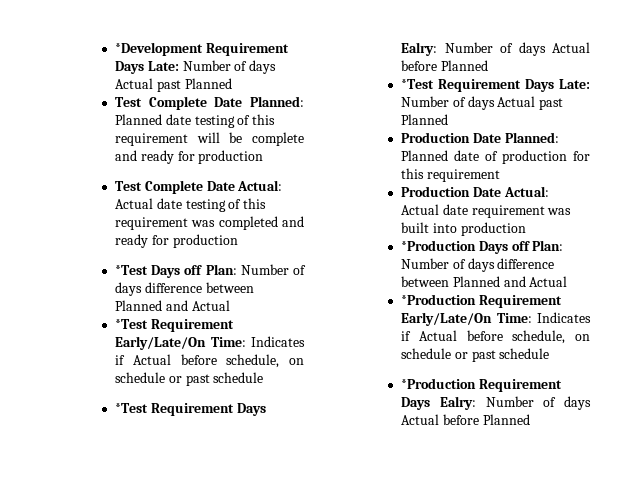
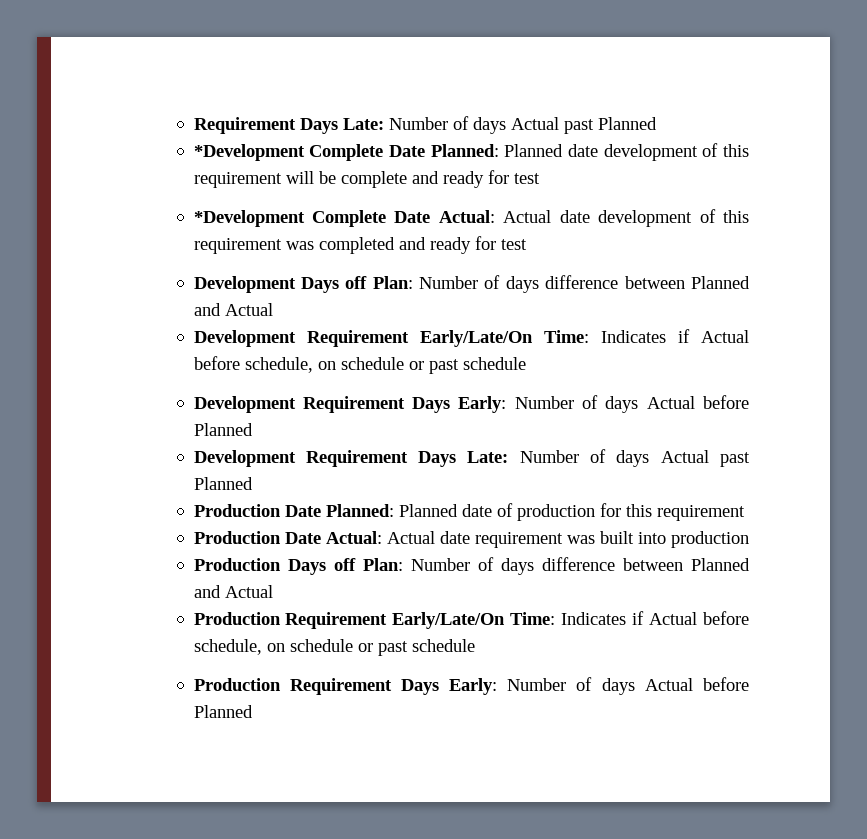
[115,42,289,56] [115,60,277,74] [115,78,232,92] [115,97,143,107] *Development Requirement Days Late: Number of days Actual past Planned // Test -> [193,116,657,134] [193,144,305,161] Requirement Days Late: Number of days Actual past Planned // *Development
[194,115,235,128] testing -> [603,144,698,161] development
[198,150,264,164] [115,181,143,191] production // Test -> [513,173,540,184] [193,210,305,227] test // *Development
[185,199,226,212] testing -> [598,210,693,227] development
[172,234,238,248] [115,265,149,275] production // *Test -> [500,239,527,250] [193,276,296,293] test // Development
[115,319,149,329] *Test -> [193,330,296,347] Development
[115,403,266,416] [401,42,438,56] *Test Requirement Days Ealry: -> [193,396,507,413] Development Requirement Days Early:
[401,79,435,89] *Test -> [193,450,296,467] Development
[401,240,477,251] *Production -> [193,558,281,571] Production
[401,294,477,305] *Production -> [193,612,281,625] Production
[401,378,562,392] [401,396,476,410] *Production Requirement Days Ealry: -> [193,678,498,695] Production Requirement Days Early:

